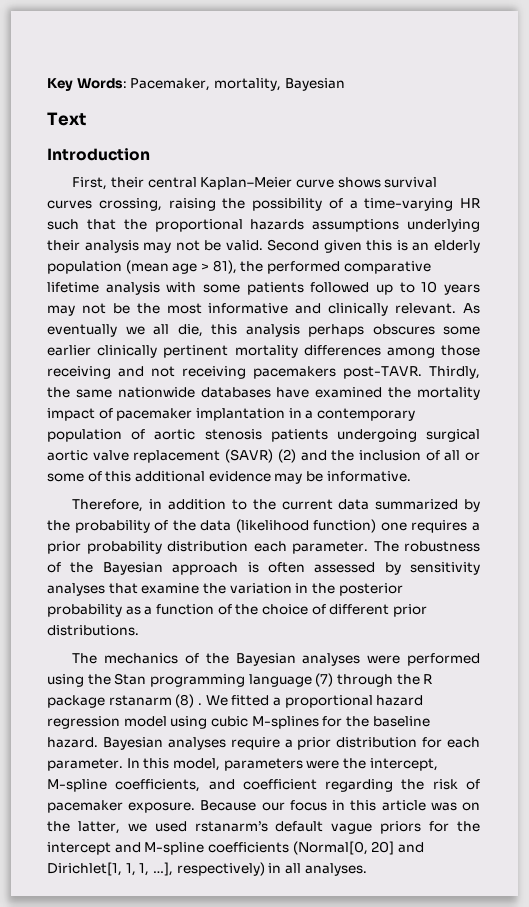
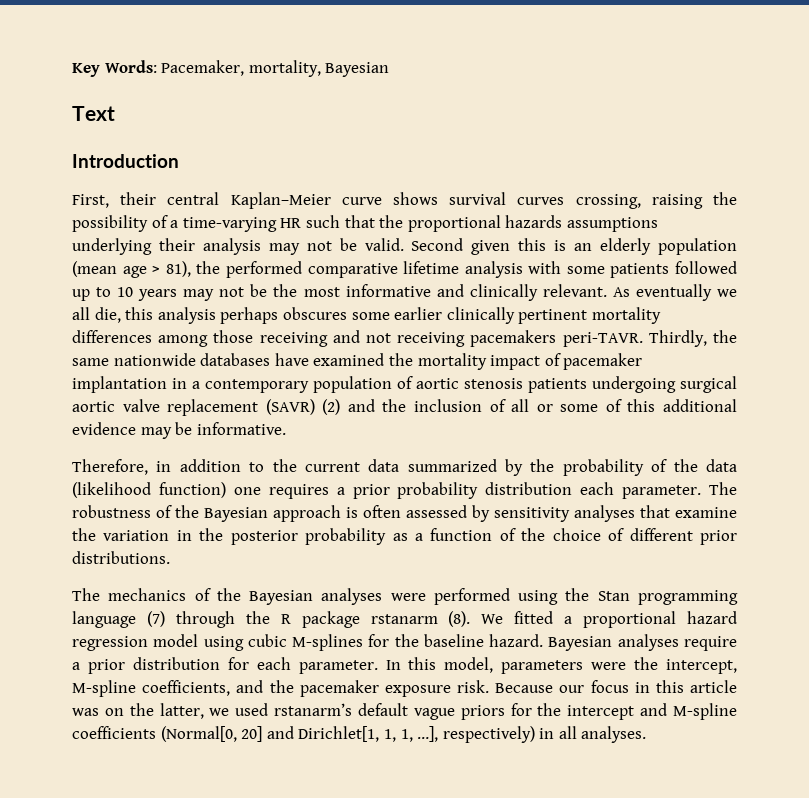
[343,366,422,379] post-TAVR. -> [562,332,643,347] peri-TAVR.
[175,694,202,708] (8) . -> [448,611,471,627] (8).
[242,779,480,792] [47,800,196,813] coefficient regarding the risk of pacemaker exposure. -> [269,680,489,697] the pacemaker exposure risk.

